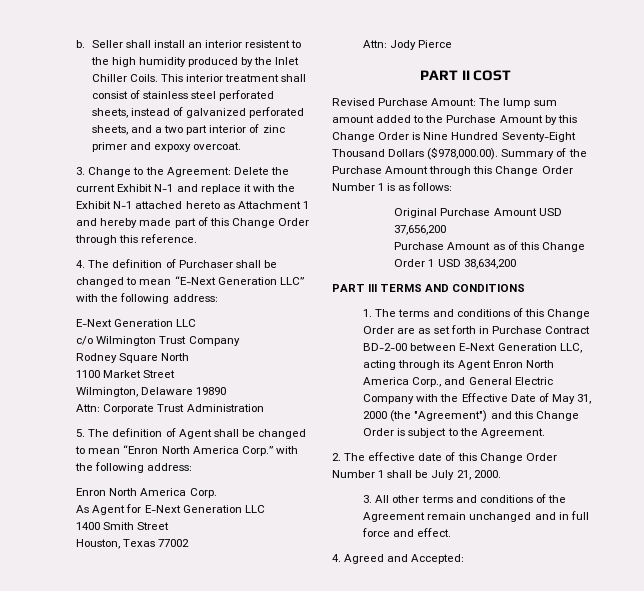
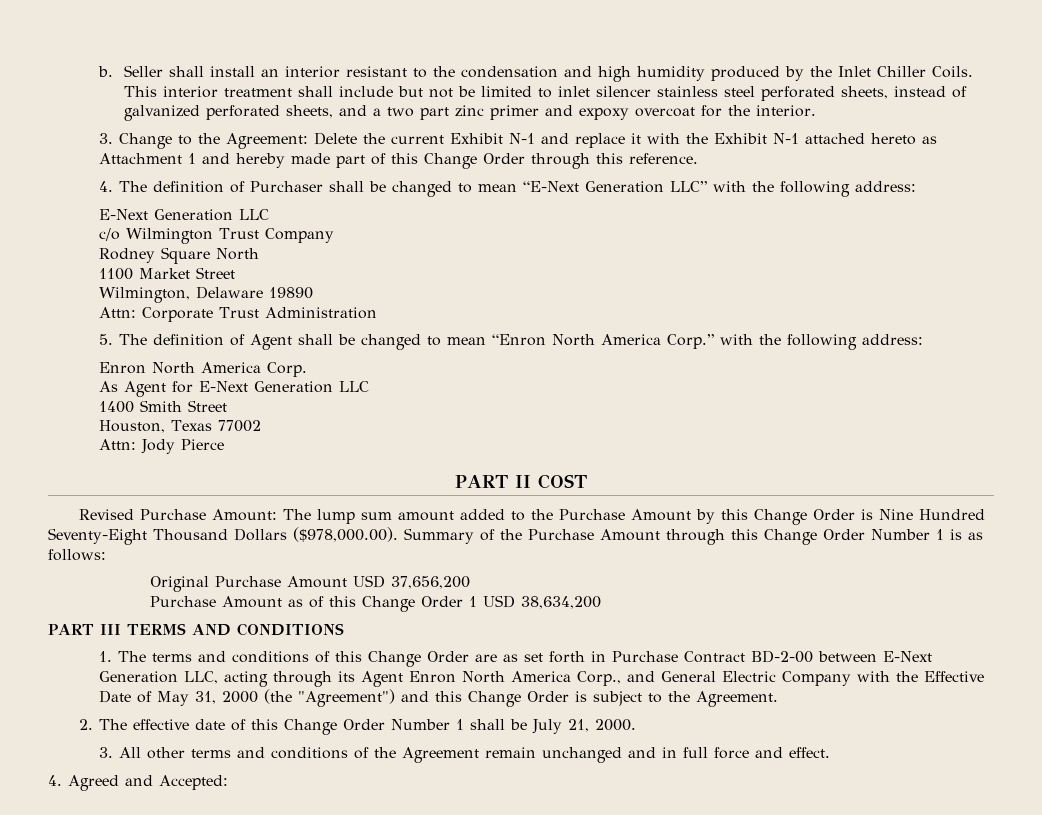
[245,40,302,48] [90,57,109,65] resistent to the -> [346,66,593,78] resistant to the condensation and
[91,90,140,99] consist of -> [339,86,652,98] include but not be limited to inlet silencer
[209,124,260,133] interior of -> (450, 113) none
[193,142,242,150] overcoat. -> [635,105,817,117] overcoat for the interior.

